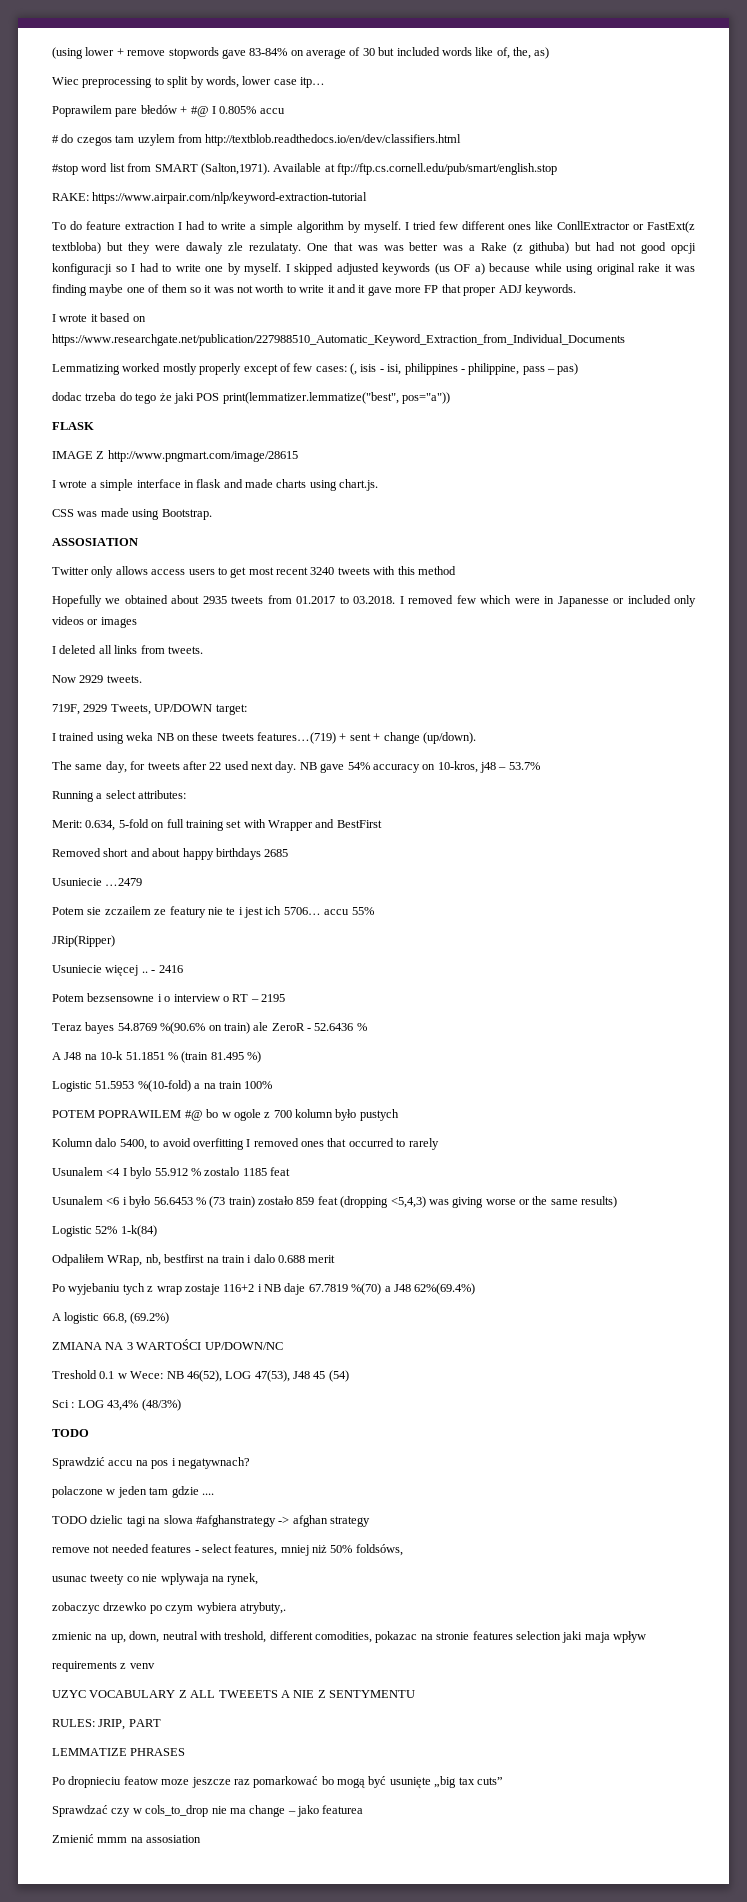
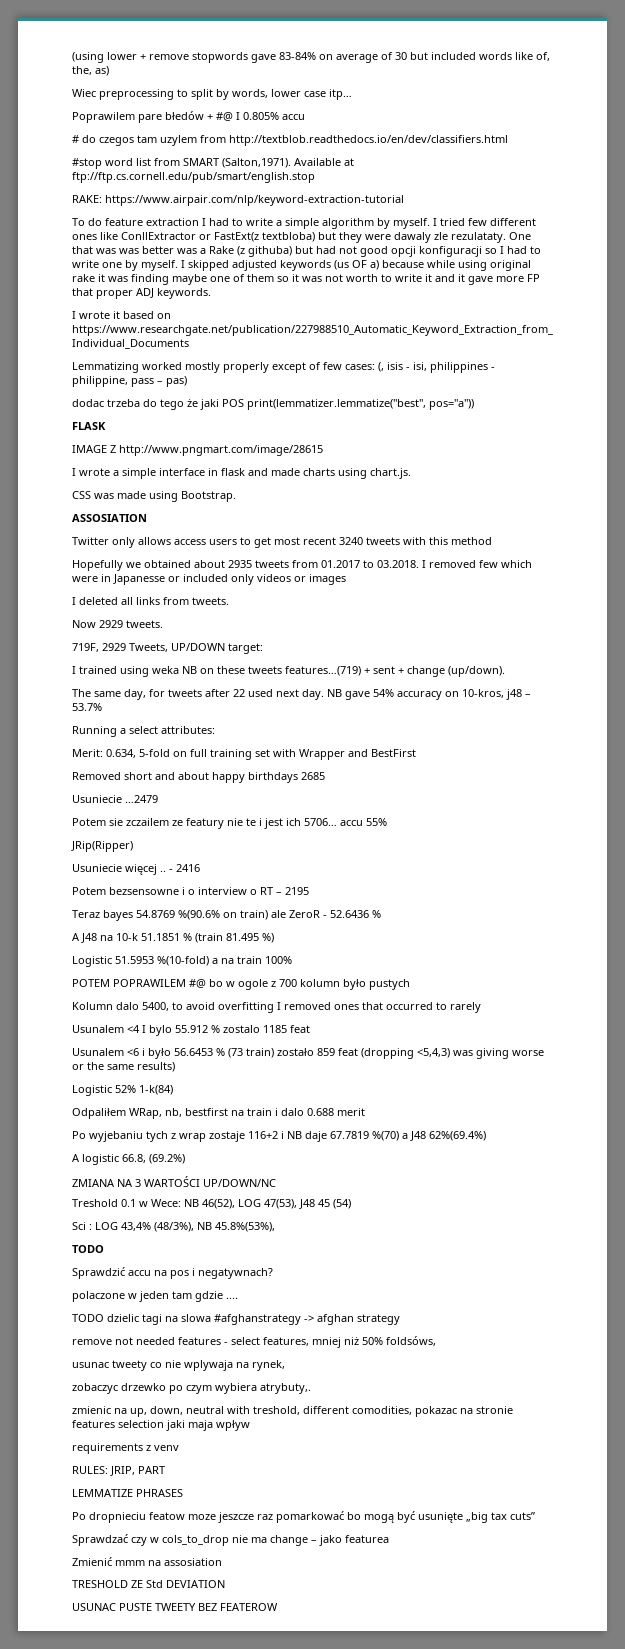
[141,1399,181,1411] (48/3%) -> [154,1222,275,1232] (48/3%), NB 45.8%(53%),
[52,1690,415,1698] // UZYC VOCABULARY Z ALL TWEEETS A NIE Z SENTYMENTU -> (179, 1448) none
(202, 1839) none -> [72,1580,225,1588] [72,1603,278,1611] // TRESHOLD ZE Std DEVIATION // USUNAC PUSTE TWEETY BEZ FEATEROW

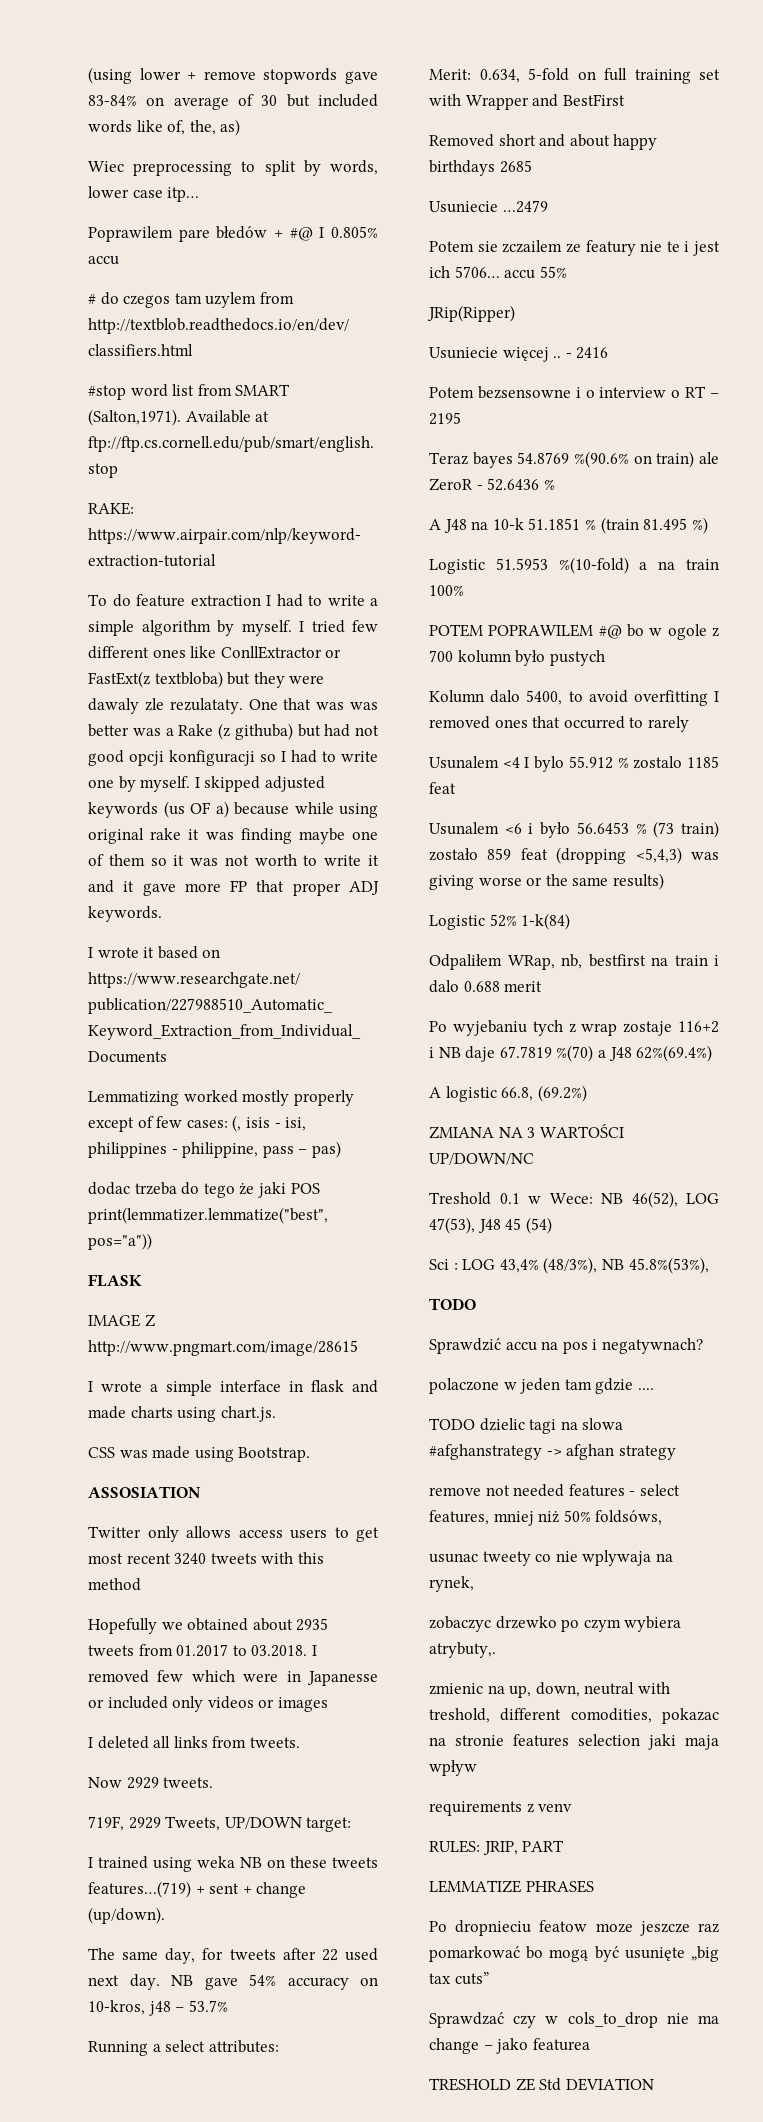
[72,1557,222,1566] // Zmienić mmm na assosiation -> (590, 2044) none
[72,1603,278,1611] // USUNAC PUSTE TWEETY BEZ FEATEROW -> (654, 2084) none

